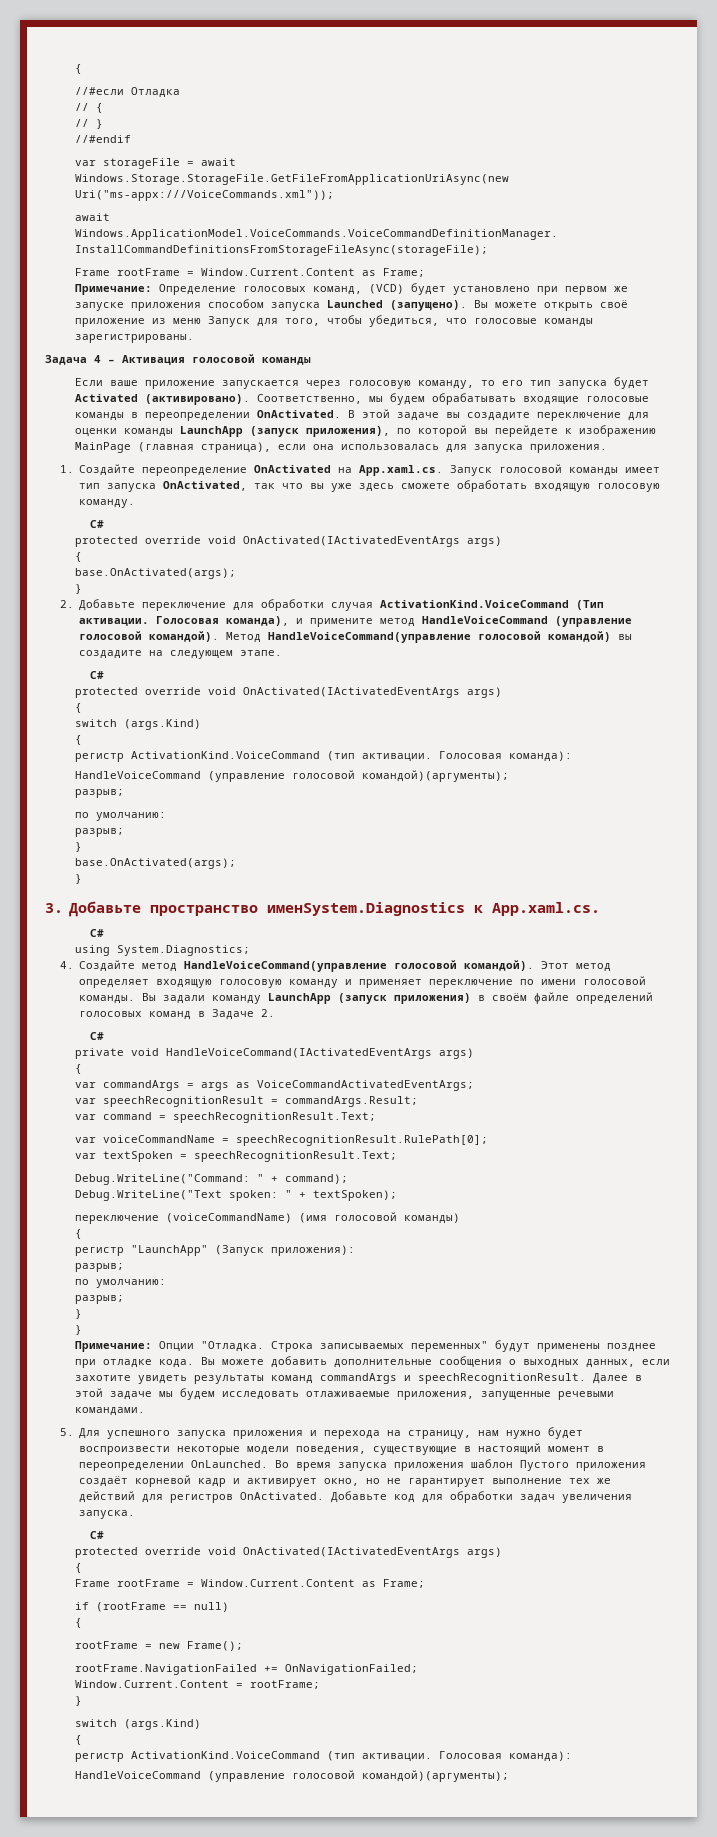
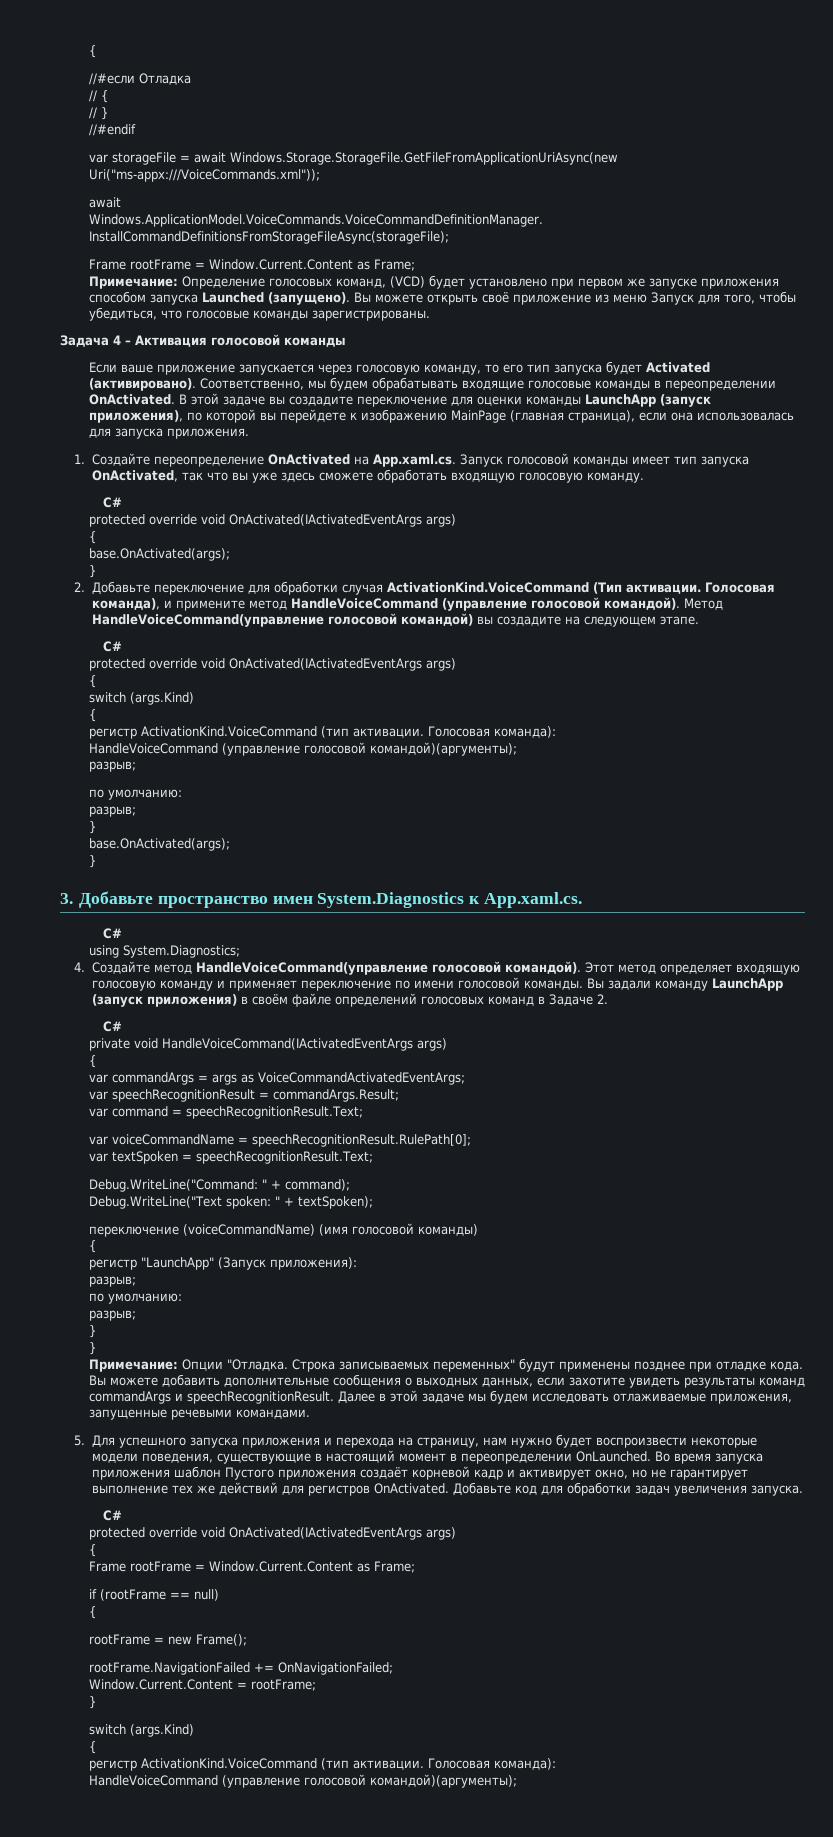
[266,902,465,916] именSystem.Diagnostics -> [272,892,465,908] имен System.Diagnostics

